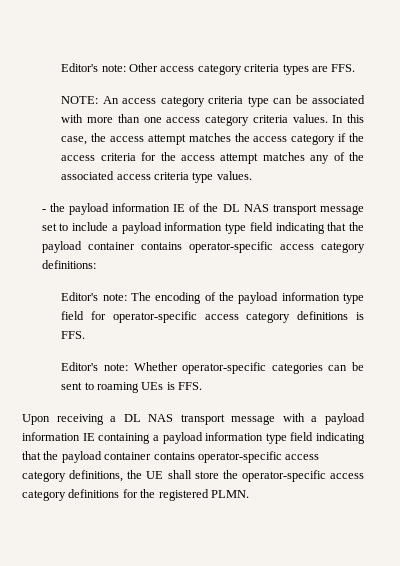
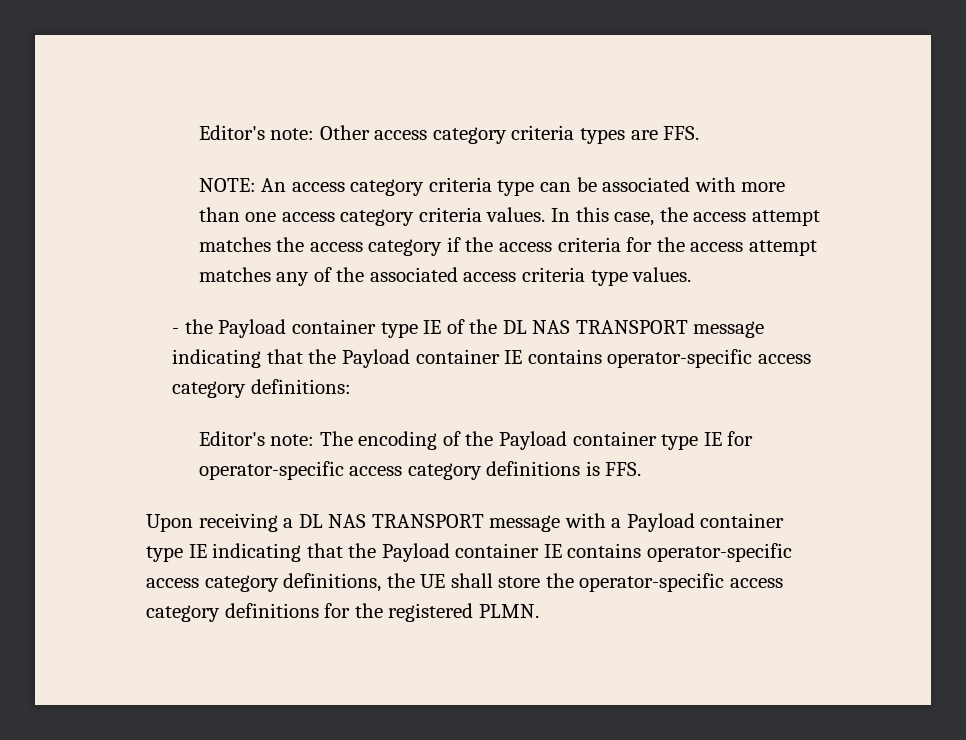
[68,203,171,215] payload information -> [218,319,418,338] Payload container type
[272,204,364,215] [41,222,364,234] [41,241,135,253] transport message set to include a payload information type field indicating that the payload container -> [575,320,765,338] [172,349,523,368] TRANSPORT message indicating that the Payload container IE
[238,292,364,304] [61,311,85,320] payload information type field -> [498,431,722,450] Payload container type IE
[61,362,364,374] [61,382,203,393] // Editor's note: Whether operator-specific categories can be sent to roaming UEs is FFS. -> (642, 469) none
[180,414,225,425] transport -> [371,514,484,528] TRANSPORT
[324,413,365,425] [22,432,365,444] [22,451,152,463] payload information IE containing a payload information type field indicating that the payload container -> [626,513,785,532] [146,543,562,562] Payload container type IE indicating that the Payload container IE

